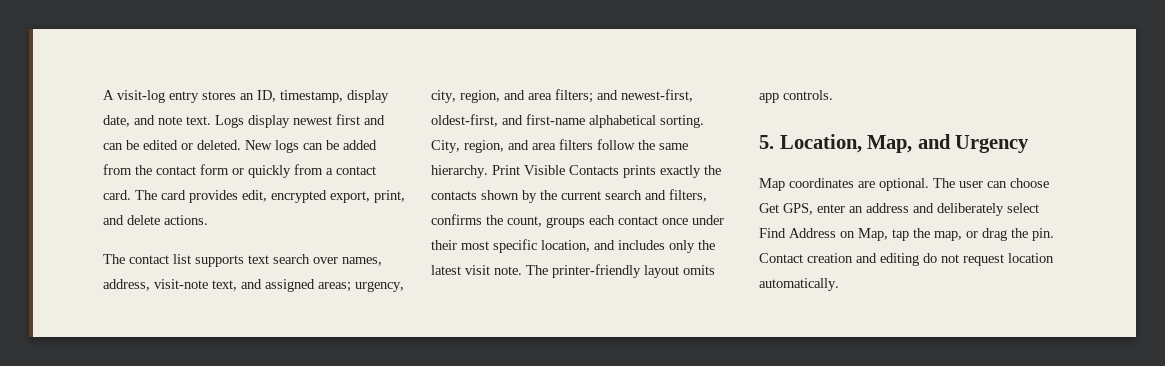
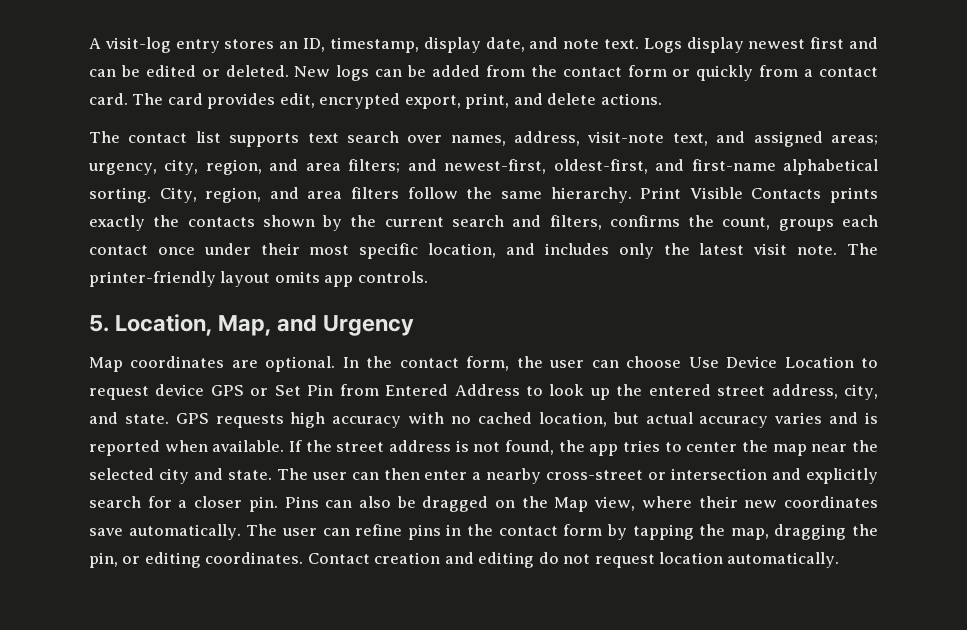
[933,178,1049,188] [759,203,1039,216] [759,228,1054,241] The user can choose Get GPS, enter an address and deliberately select Find Address on Map, tap the map, or drag the pin. -> [342,356,879,371] [89,384,878,400] [89,412,879,428] [89,440,878,456] [89,468,879,484] [89,496,878,512] [89,524,878,540] [89,552,304,568] In the contact form, the user can choose Use Device Location to request device GPS or Set Pin from Entered Address to look up the entered street address, city, and state. GPS requests high accuracy with no cached location, but actual accuracy varies and is reported when available. If the street address is not found, the app tries to center the map near the selected city and state. The user can then enter a nearby cross-street or intersection and explicitly search for a closer pin. Pins can also be dragged on the Map view, where their new coordinates save automatically. The user can refine pins in the contact form by tapping the map, dragging the pin, or editing coordinates.

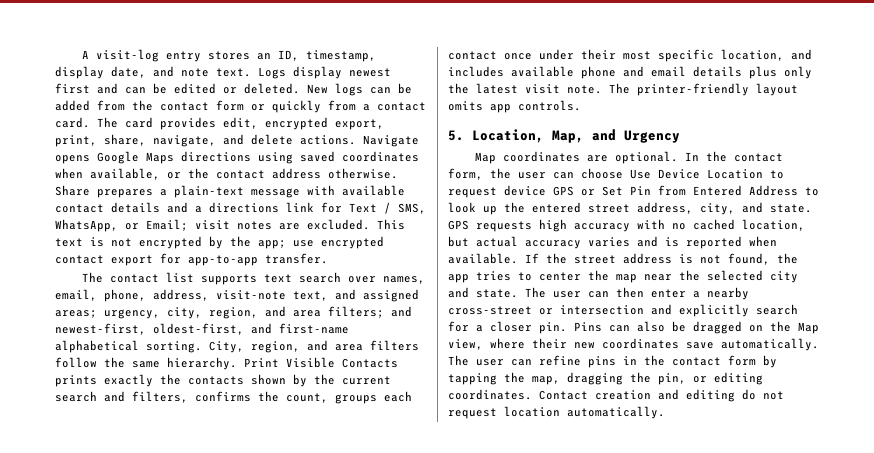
(510, 101) none -> [104,134,216,147] share, navigate,
(662, 99) none -> [363,135,419,147] [55,151,419,164] [55,168,398,180] [55,185,405,198] [55,202,426,214] [55,219,405,232] [55,236,384,249] [55,253,328,266] Navigate opens Google Maps directions using saved coordinates when available, or the contact address otherwise. Share prepares a plain-text message with available contact details and a directions link for Text / SMS, WhatsApp, or Email; visit notes are excluded. This text is not encrypted by the app; use encrypted contact export for app-to-app transfer.
(506, 140) none -> [55,289,146,302] email, phone,
(609, 249) none -> [511,66,777,79] available phone and email details plus

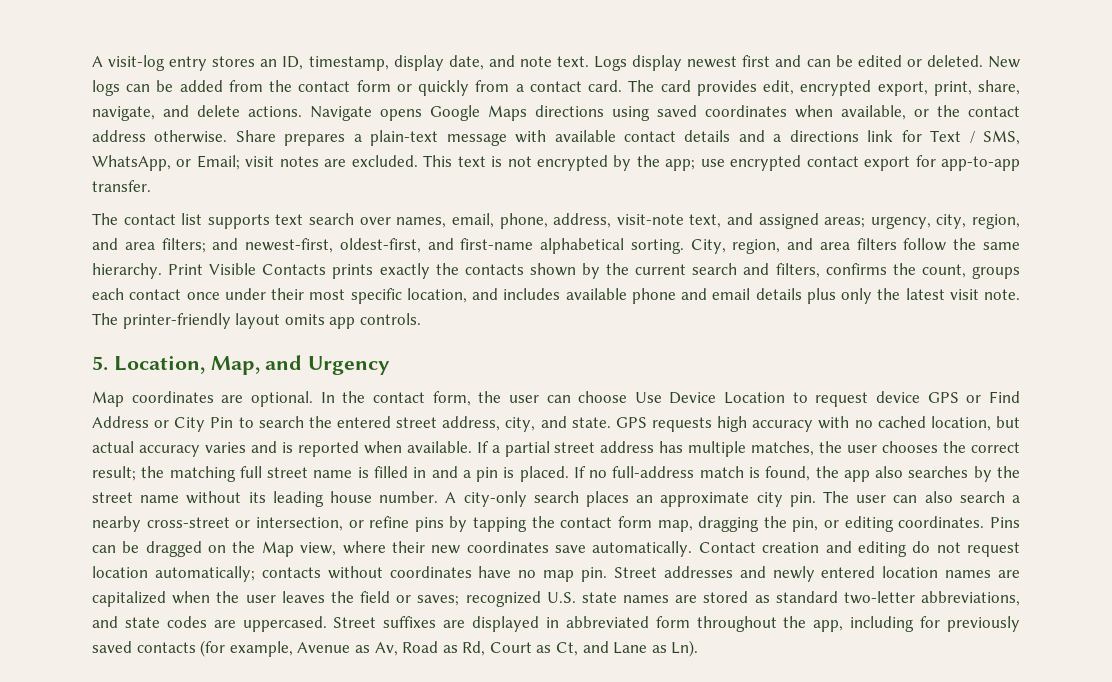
[602,185,819,196] [448,202,497,215] Set Pin from Entered Address to look up -> [988,391,1020,403] [92,416,304,432] Find Address or City Pin to search
[546,253,798,265] [448,270,798,283] [448,287,686,298] the street address is not found, the app tries to center the map near the selected city and state. The user can then enter -> [491,441,1021,457] [92,466,1020,482] [92,491,1005,507] a partial street address has multiple matches, the user chooses the correct result; the matching full street name is filled in and a pin is placed. If no full-address match is found, the app also searches by the street name without its leading house number. A city-only search places an approximate city pin. The user can also search
[560,304,798,317] [448,321,567,334] intersection and explicitly search for a closer pin. -> [255,516,985,532] intersection, or refine pins by tapping the contact form map, dragging the pin, or editing coordinates.
[637,321,665,332] also -> (116, 549) none
[448,355,777,368] [448,372,763,385] [448,389,532,400] The user can refine pins in the contact form by tapping the map, dragging the pin, or editing coordinates. -> (693, 549) none
[567,406,665,419] automatically. -> [154,566,1020,582] [92,591,1020,607] [92,616,1020,632] [92,640,699,657] automatically; contacts without coordinates have no map pin. Street addresses and newly entered location names are capitalized when the user leaves the field or saves; recognized U.S. state names are stored as standard two-letter abbreviations, and state codes are uppercased. Street suffixes are displayed in abbreviated form throughout the app, including for previously saved contacts (for example, Avenue as Av, Road as Rd, Court as Ct, and Lane as Ln).

